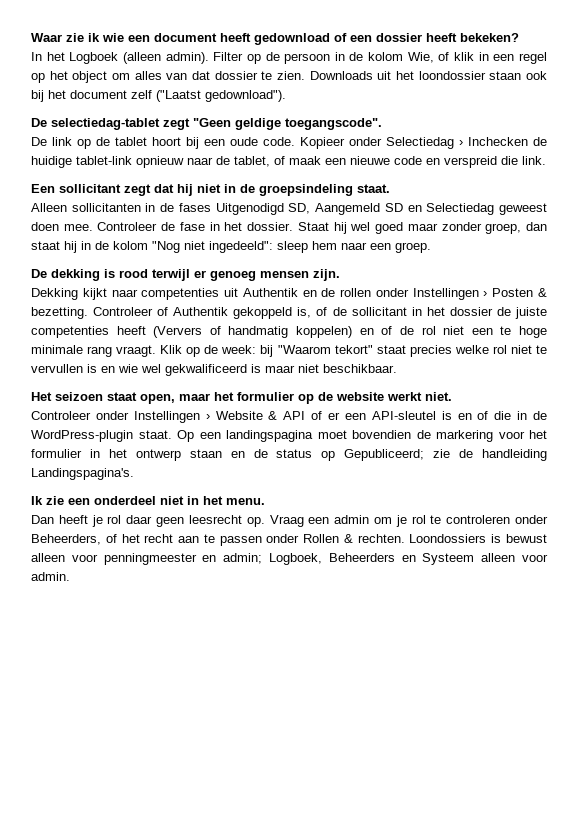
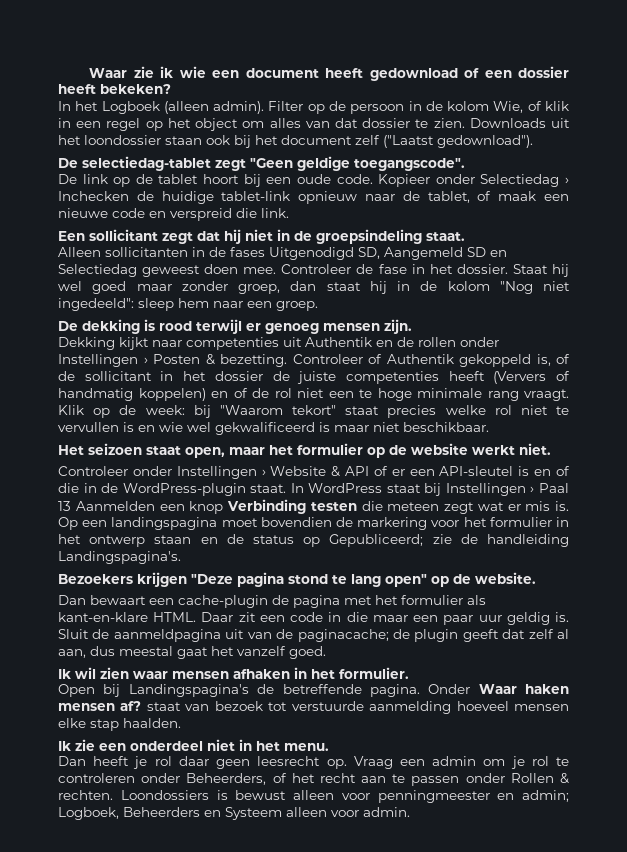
(172, 434) none -> [290,483,569,496] [58,499,569,514] In WordPress staat bij Instellingen › Paal 13 Aanmelden een knop Verbinding testen die meteen zegt wat er mis is.
(134, 474) none -> [58,572,536,587] [58,595,486,608] [58,612,569,625] [58,629,569,642] [58,646,326,659] [58,667,409,679] [58,684,569,697] [58,701,569,714] [58,718,181,731] // Bezoekers krijgen "Deze pagina stond te lang open" op de website. // Dan bewaart een cache-plugin de pagina met het formulier als kant-en-klare HTML. Daar zit een code in die maar een paar uur geldig is. Sluit de aanmeldpagina uit van de paginacache; de plugin geeft dat zelf al aan, dus meestal gaat het vanzelf goed. // Ik wil zien waar mensen afhaken in het formulier. // Open bij Landingspagina's de betreffende pagina. Onder Waar haken mensen af? staat van bezoek tot verstuurde aanmelding hoeveel mensen elke stap haalden.

